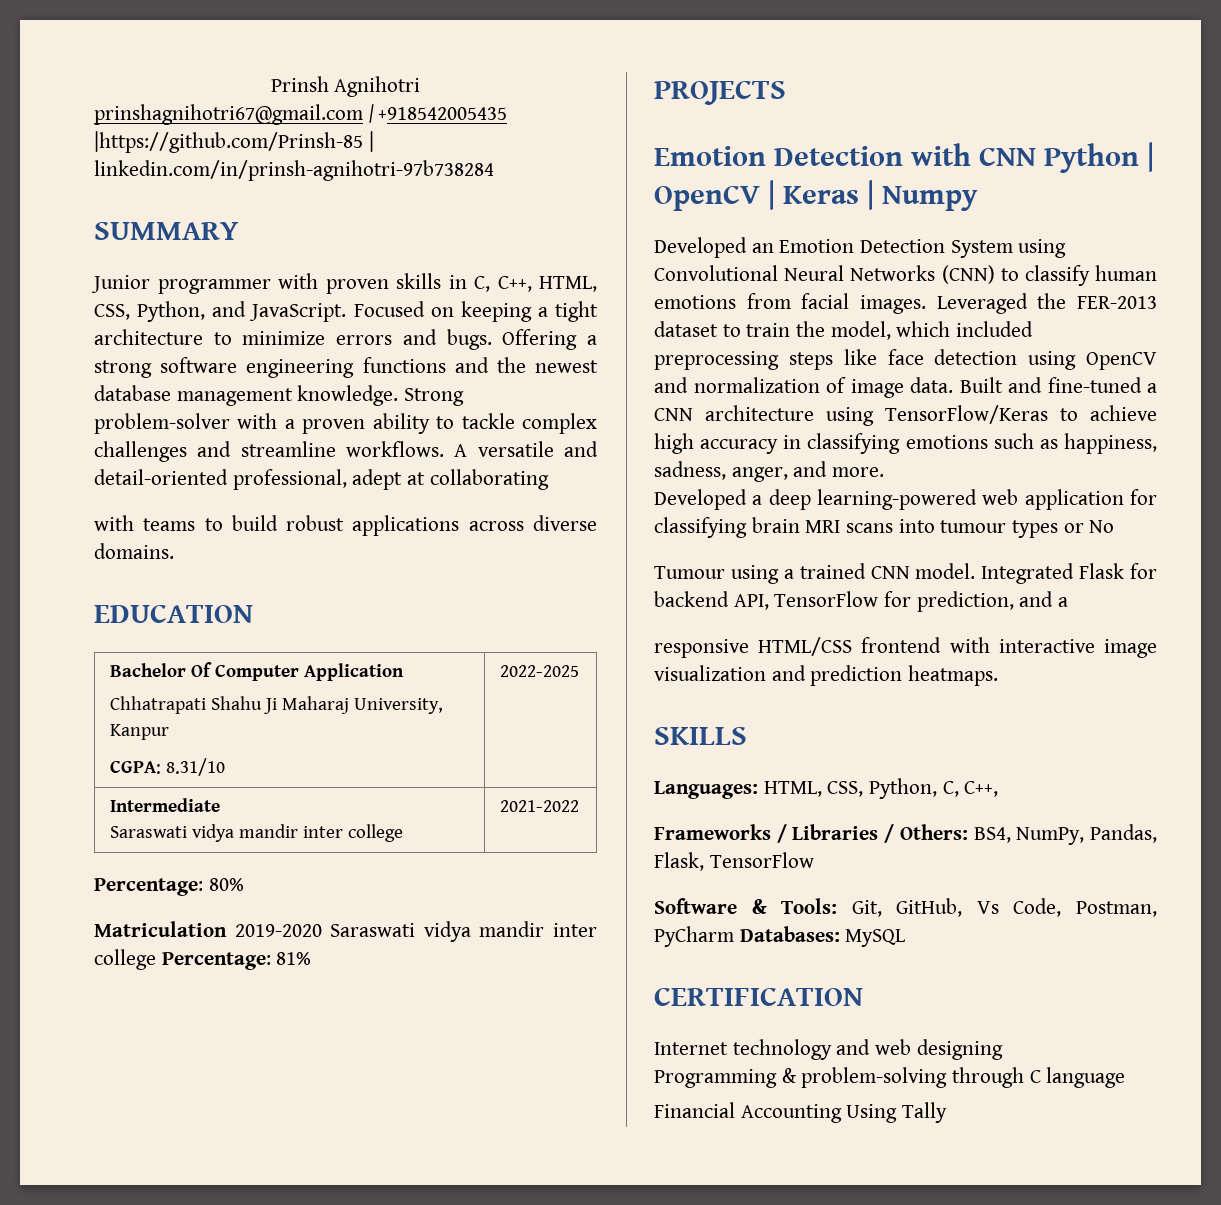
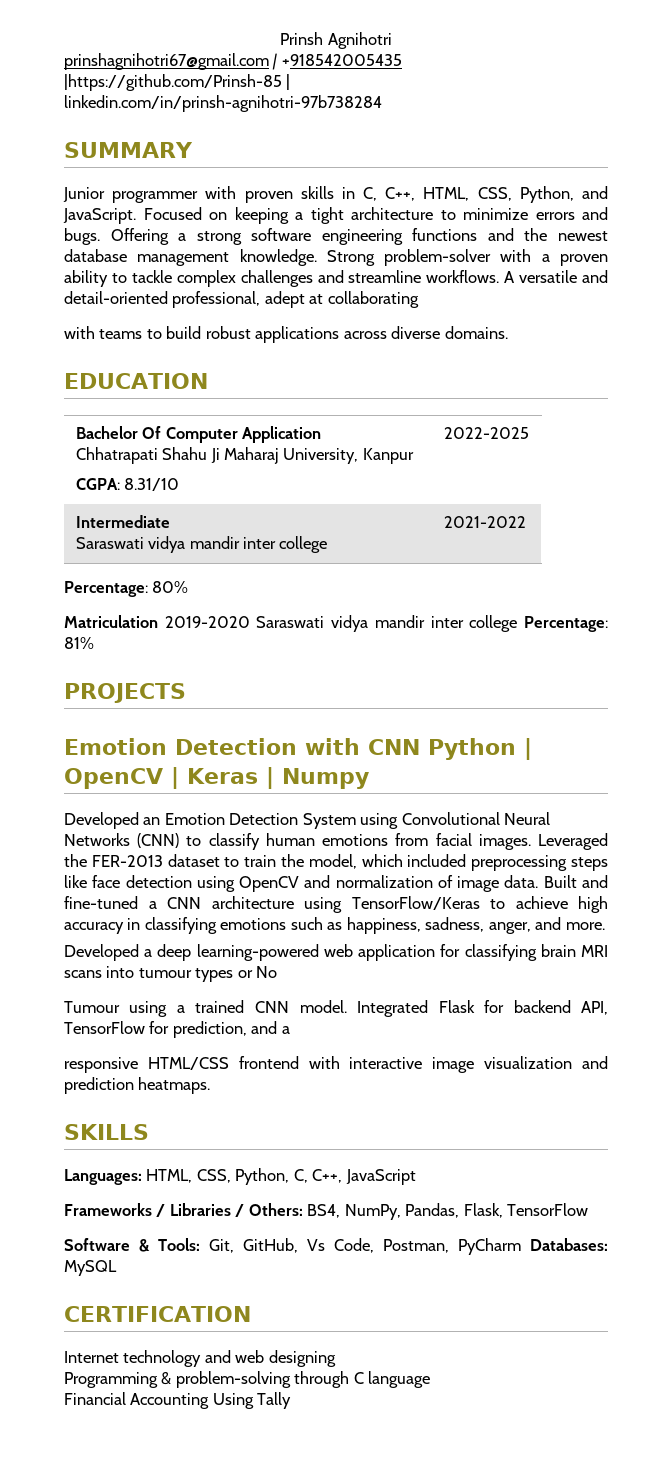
(999, 789) none -> [345,1169,416,1185] JavaScript

